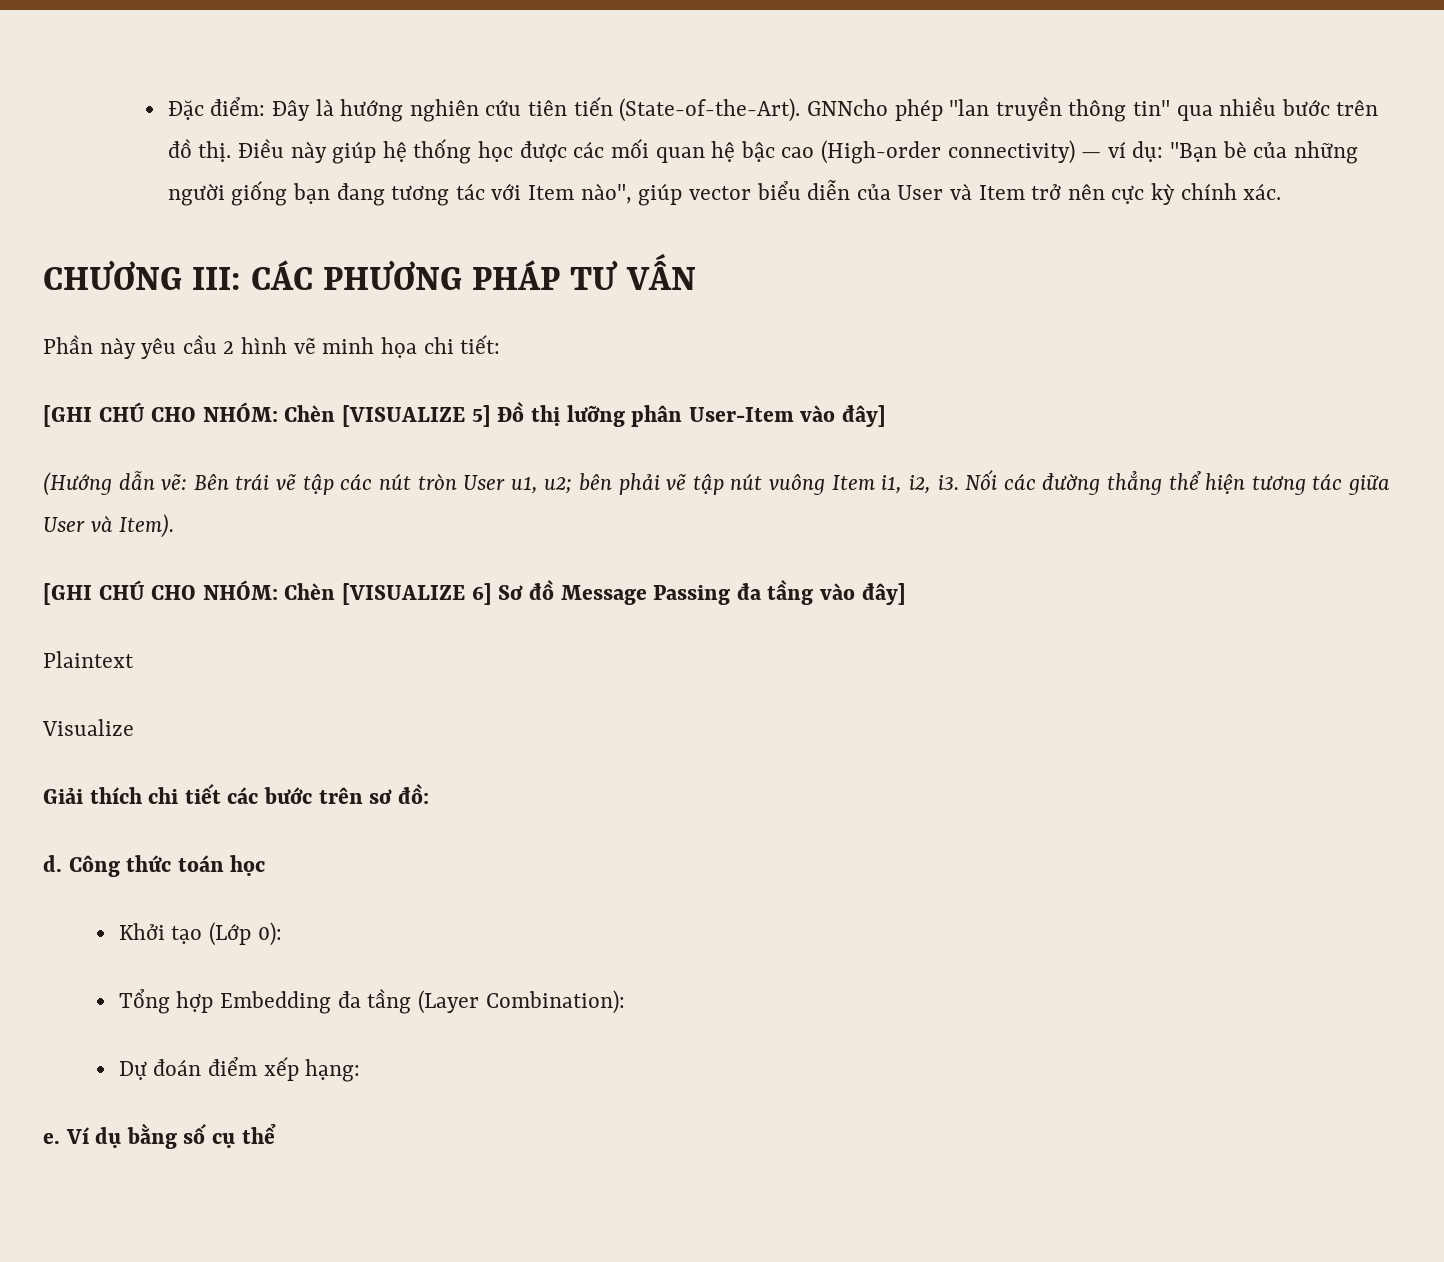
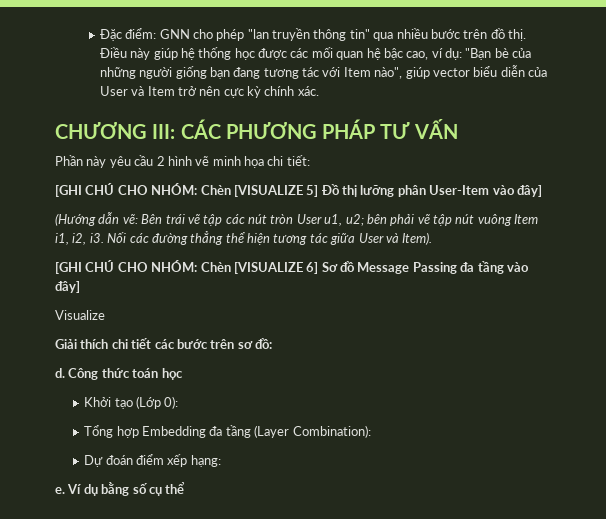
[272,97,888,122] Đây là hướng nghiên cứu tiên tiến (State-of-the-Art). GNNcho -> [159,29,213,39] GNN cho
[781,140,1102,164] cao (High-order connectivity) — -> [406,51,429,60] cao,
[43,651,134,668] // Plaintext -> (80, 287) none

